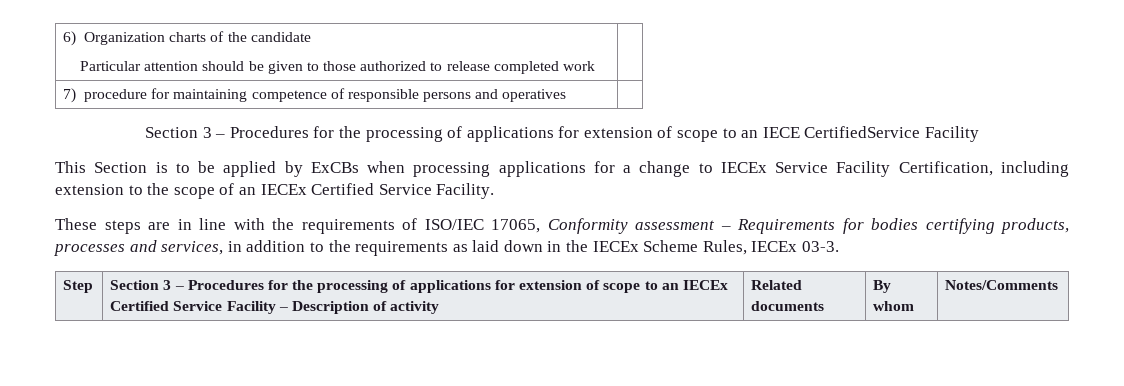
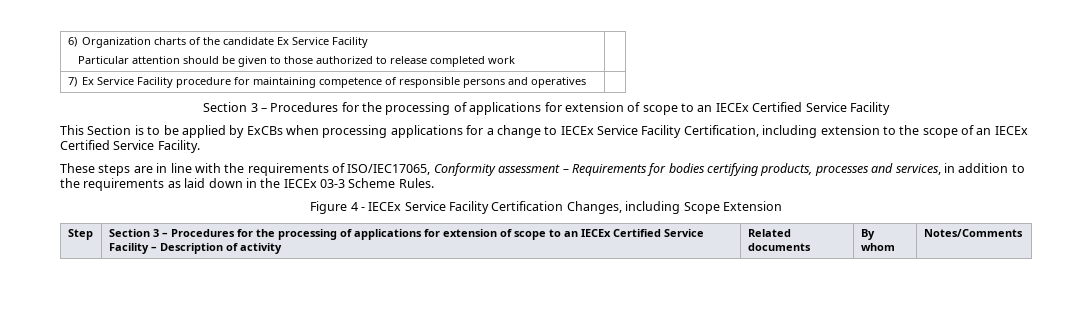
(311, 37) none -> [277,37,369,48] Ex Service Facility
(77, 95) none -> [82,77,174,88] Ex Service Facility
[762,126,921,138] IECE CertifiedService -> [715,102,847,112] IECEx Certified Service
[424,219,540,233] ISO/IEC 17065, -> [347,164,431,175] ISO/IEC17065,
[643,240,840,255] Scheme Rules, IECEx 03-3. -> [320,178,434,188] [310,201,782,214] 03-3 Scheme Rules. // Figure 4 - IECEx Service Facility Certification Changes, including Scope Extension

